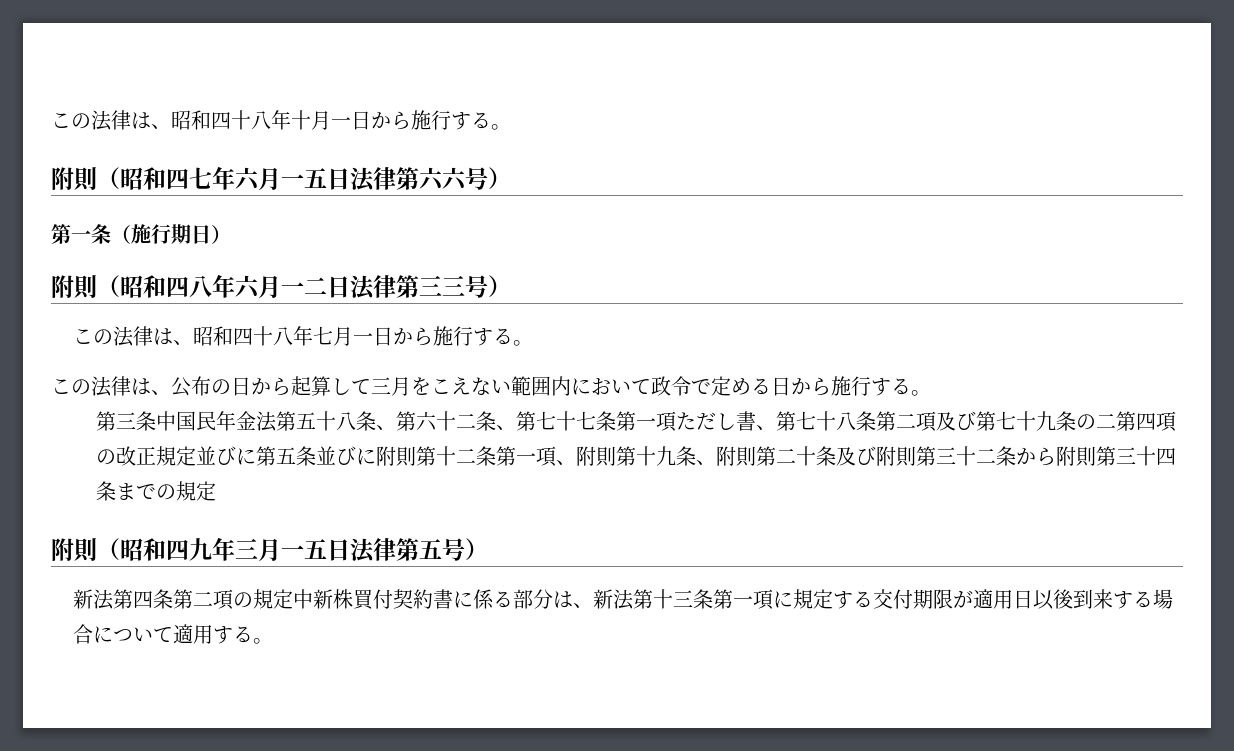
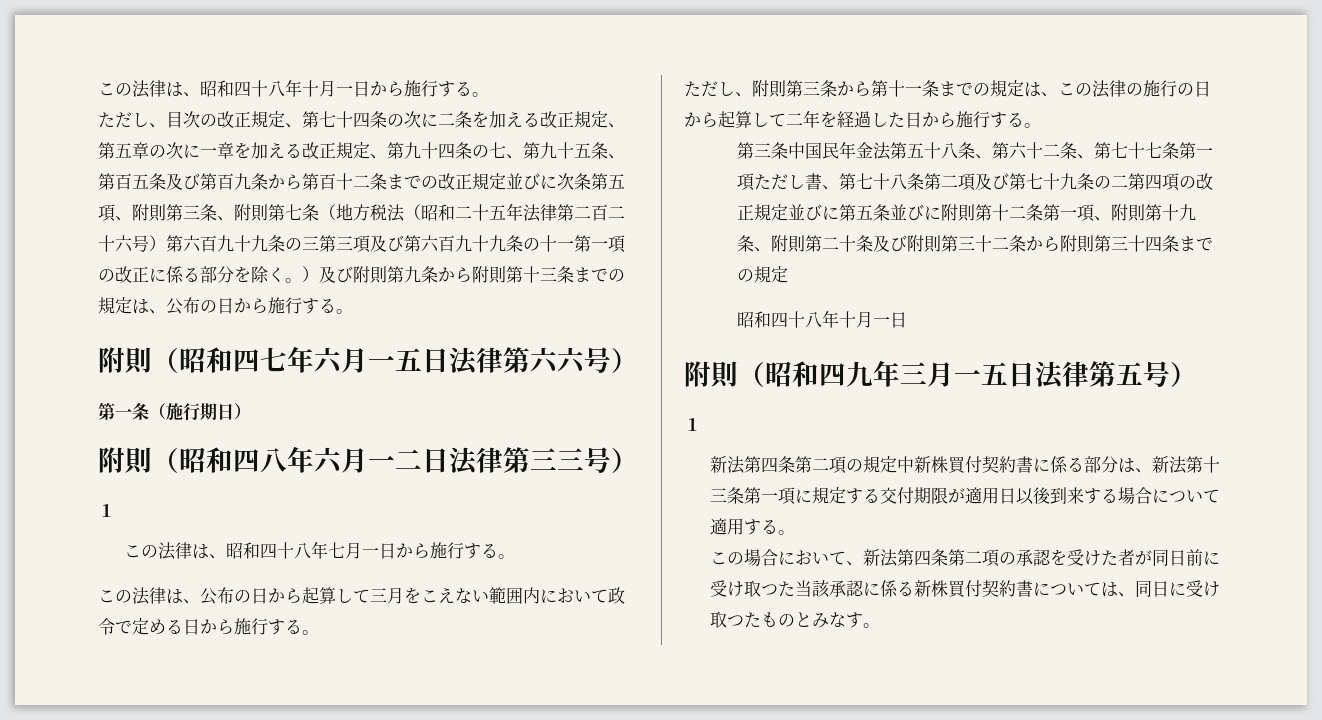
(511, 127) none -> [98,111,625,128] [98,142,625,159] [98,173,625,190] [98,203,625,222] [98,235,625,253] [98,266,625,284] [98,297,353,315] // ただし、目次の改正規定、第七十四条の次に二条を加える改正規定、第五章の次に一章を加える改正規定、第九十四条の七、第九十五条、第百五条及び第百九条から第百十二条までの改正規定並びに次条第五項、附則第三条、附則第七条（地方税法（昭和二十五年法律第二百二十六号）第六百九十九条の三第三項及び第六百九十九条の十一第一項の改正に係る部分を除く。）及び附則第九条から附則第十三条までの規定は、公布の日から施行する。
(511, 286) none -> [98,504,115,517] // １
(931, 393) none -> [684,80,1211,98] [684,110,1041,128] // ただし、附則第三条から第十一条までの規定は、この法律の施行の日から起算して二年を経過した日から施行する。
(216, 491) none -> [736,310,907,328] // 昭和四十八年十月一日
(488, 549) none -> [684,418,701,431] // １
(274, 641) none -> [710,549,1221,567] [710,580,1221,598] [710,611,881,628] // この場合において、新法第四条第二項の承認を受けた者が同日前に受け取つた当該承認に係る新株買付契約書については、同日に受け取つたものとみなす。

